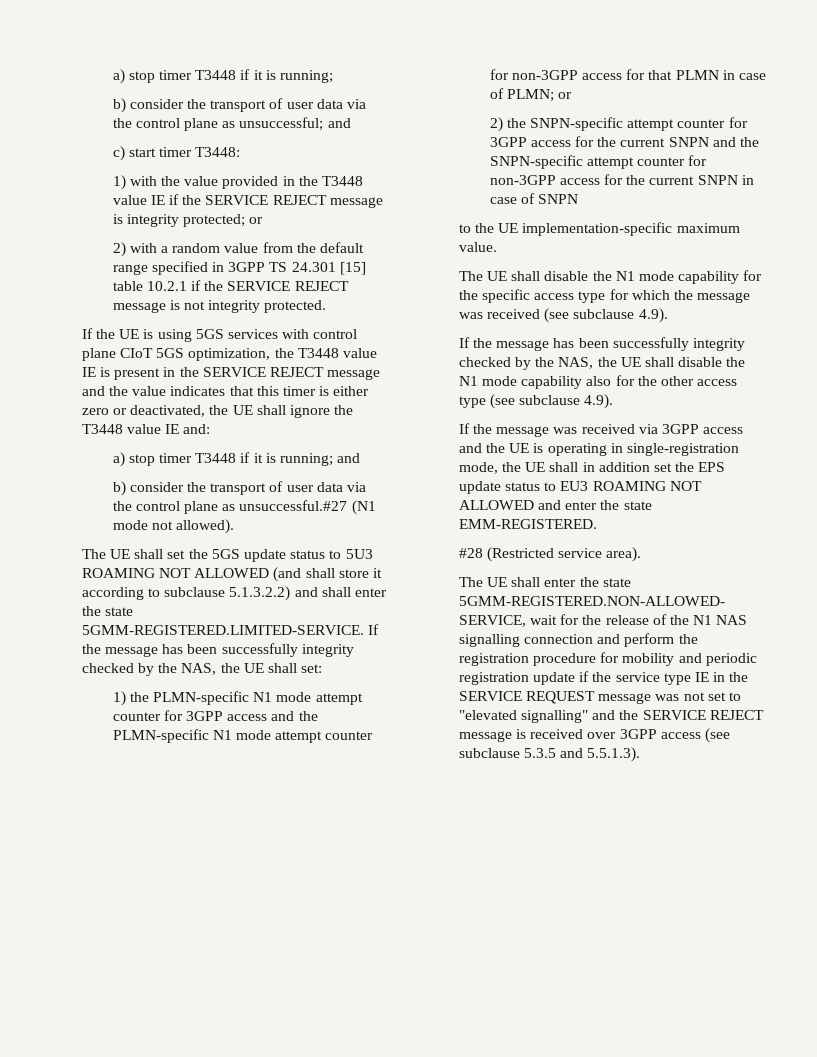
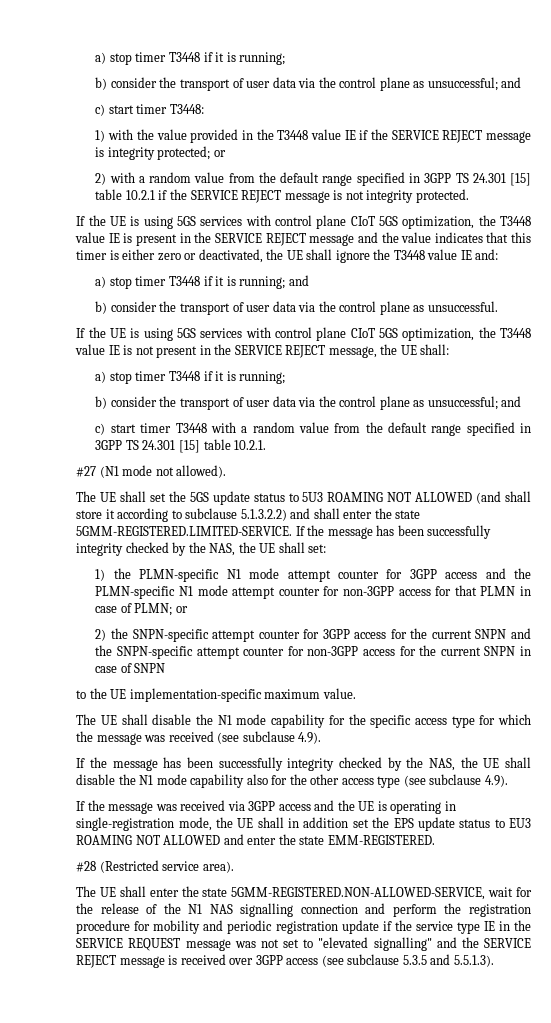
[239,500,348,511] unsuccessful.#27 -> [427,301,498,312] [76,327,532,341] [75,344,450,358] [95,371,286,384] [95,396,522,410] [95,422,531,436] [95,439,267,453] [76,466,97,477] unsuccessful. // If the UE is using 5GS services with control plane CIoT 5GS optimization, the T3448 value IE is not present in the SERVICE REJECT message, the UE shall: // a) stop timer T3448 if it is running; // b) consider the transport of user data via the control plane as unsuccessful; and // c) start timer T3448 with a random value from the default range specified in 3GPP TS 24.301 [15] table 10.2.1. // #27

